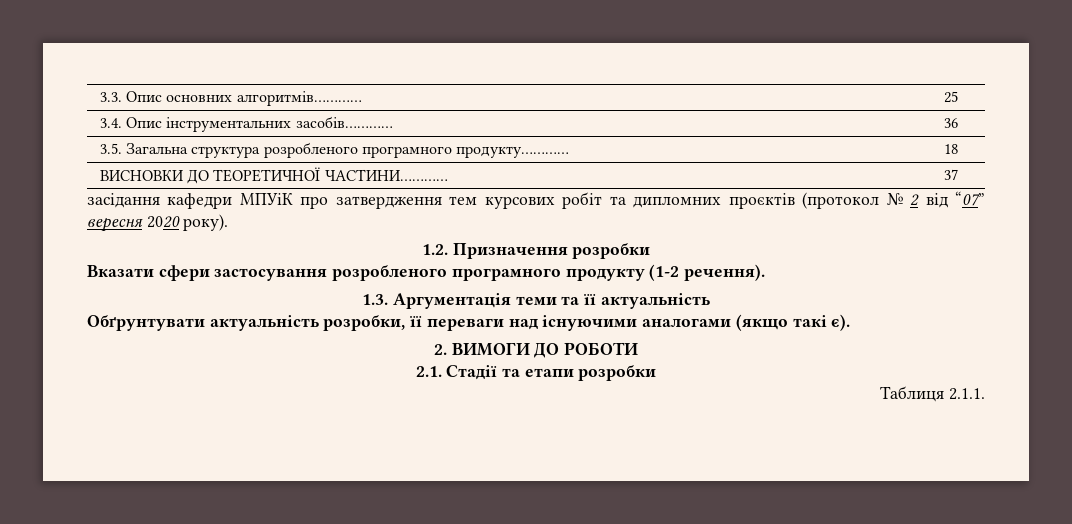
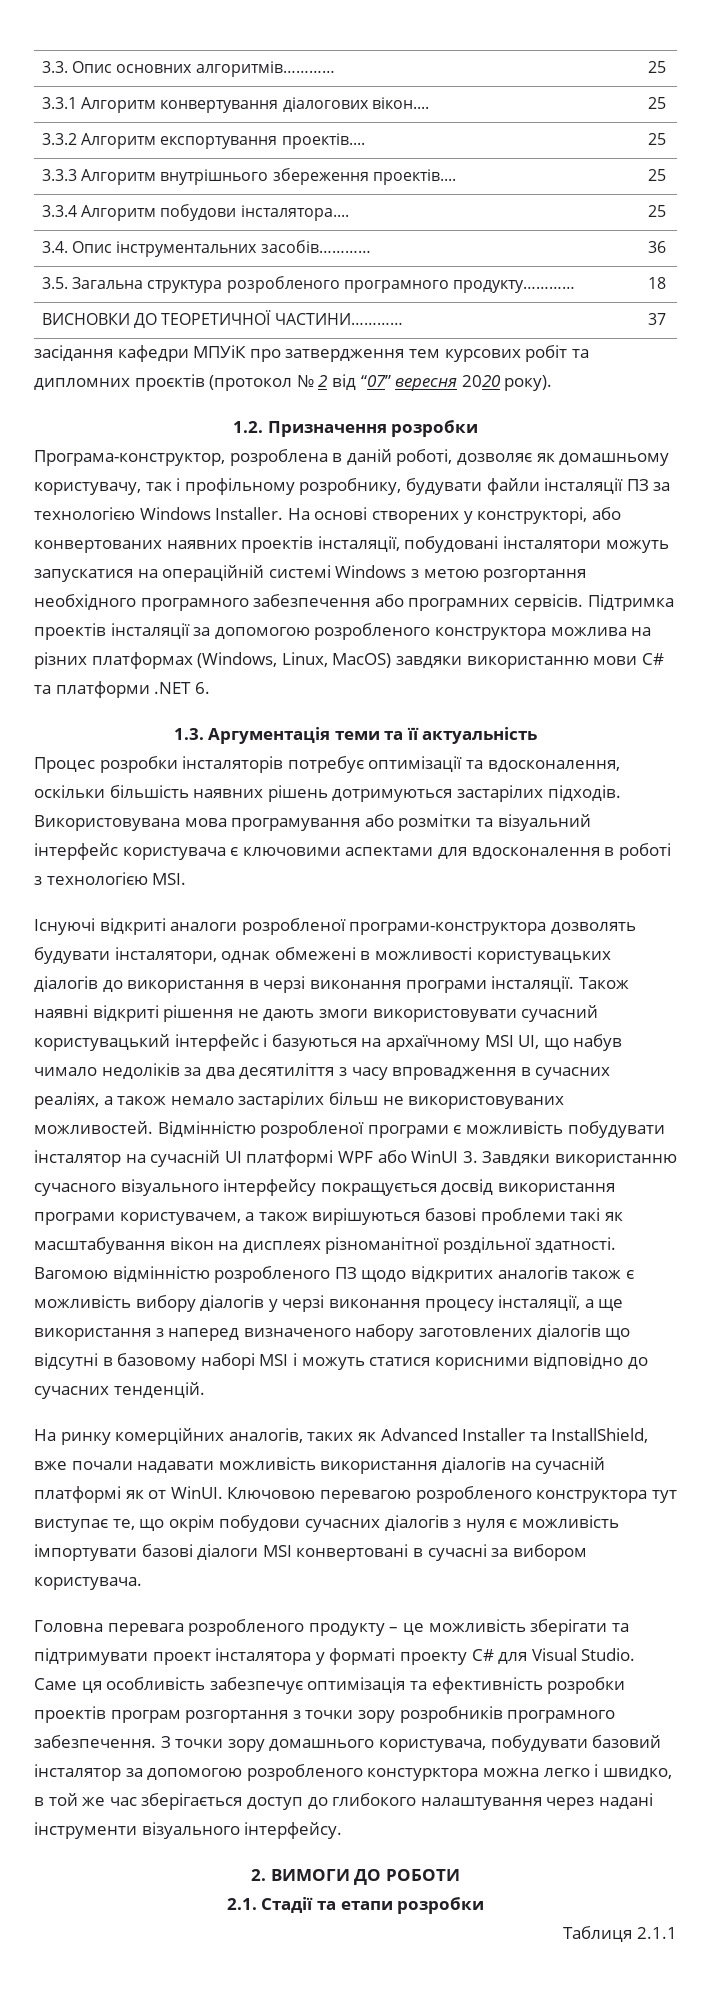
(958, 97) none -> [42,97,429,113] [648,97,666,109] [42,133,365,149] [648,133,666,145] [42,168,456,185] [648,169,666,181] [42,204,349,221] [648,205,666,217] // 3.3.1 Алгоритм конвертування діалогових вікон.... | 25 // 3.3.2 Алгоритм експортування проектів.... | 25 // 3.3.3 Алгоритм внутрішнього збереження проектів.... | 25 // 3.3.4 Алгоритм побудови інсталятора.... | 25
[87,264,766,281] Вказати сфери застосування розробленого програмного продукту (1-2 речення). -> [34,449,670,466] [34,478,671,495] [34,507,621,524] [34,536,669,553] [34,565,587,582] [34,594,674,611] [34,623,652,640] [34,652,664,669] [34,681,210,698] Програма-конструктор, розроблена в даній роботі, дозволяє як домашньому користувачу, так і профільному розробнику, будувати файли інсталяції ПЗ за технологією Windows Installer. На основі створених у конструкторі, або конвертованих наявних проектів інсталяції, побудовані інсталятори можуть запускатися на операційній системі Windows з метою розгортання необхідного програмного забезпечення або програмних сервісів. Підтримка проектів інсталяції за допомогою розробленого конструктора можлива на різних платформах (Windows, Linux, MacOS) завдяки використанню мови C# та платформи .NET 6.
[87,314,851,331] Обґрунтувати актуальність розробки, її переваги над існуючими аналогами (якщо такі є). -> [34,756,620,773] [34,785,621,802] [34,814,591,831] [34,843,671,860] [34,872,187,885] [34,918,636,935] [34,947,611,964] [34,976,629,993] [34,1005,599,1022] [34,1034,623,1051] [34,1063,611,1080] [34,1092,565,1109] [34,1121,665,1138] [34,1150,677,1167] [34,1179,615,1196] [34,1208,623,1225] [34,1237,616,1254] [34,1266,634,1283] [34,1295,624,1312] [34,1324,631,1341] [34,1353,648,1370] [34,1382,205,1399] [34,1428,649,1445] [34,1457,606,1474] [34,1486,677,1503] [34,1515,619,1532] [34,1544,587,1561] [34,1577,142,1590] [34,1619,629,1636] [34,1648,636,1665] [34,1677,626,1694] [34,1706,616,1723] [34,1735,662,1752] [34,1764,672,1781] [34,1793,653,1810] [34,1822,343,1839] Процес розробки інсталяторів потребує оптимізації та вдосконалення, оскільки більшість наявних рішень дотримуються застарілих підходів. Використовувана мова програмування або розмітки та візуальний інтерфейс користувача є ключовими аспектами для вдосконалення в роботі з технологією MSI. // Існуючі відкриті аналоги розробленої програми-конструктора дозволять будувати інсталятори, однак обмежені в можливості користувацьких діалогів до використання в черзі виконання програми інсталяції. Також наявні відкриті рішення не дають змоги використовувати сучасний користувацький інтерфейс і базуються на архаїчному MSI UI, що набув чимало недоліків за два десятиліття з часу впровадження в сучасних реаліях, а також немало застарілих більш не використовуваних можливостей. Відмінністю розробленої програми є можливість побудувати інсталятор на сучасній UI платформі WPF або WinUI 3. Завдяки використанню сучасного візуального інтерфейсу покращується досвід використання програми користувачем, а також вирішуються базові проблеми такі як масштабування вікон на дисплеях різноманітної роздільної здатності. Вагомою відмінністю розробленого ПЗ щодо відкритих аналогів також є можливість вибору діалогів у черзі виконання процесу інсталяції, а ще використання з наперед визначеного набору заготовлених діалогів що відсутні в базовому наборі MSI і можуть статися корисними відповідно до сучасних тенденцій. // На ринку комерційних аналогів, таких як Advanced Installer та InstallShield, вже почали надавати можливість використання діалогів на сучасній платформі як от WinUI. Ключовою перевагою розробленого конструктора тут виступає те, що окрім побудови сучасних діалогів з нуля є можливість імпортувати базові діалоги MSI конвертовані в сучасні за вибором користувача. // Головна перевага розробленого продукту – це можливість зберігати та підтримувати проект інсталятора у форматі проекту C# для Visual Studio. Саме ця особливість забезпечує оптимізація та ефективність розробки проектів програм розгортання з точки зору розробників програмного забезпечення. З точки зору домашнього користувача, побудувати базовий інсталятор за допомогою розробленого констурктора можна легко і швидко, в той же час зберігається доступ до глибокого налаштування через надані інструменти візуального інтерфейсу.
[949,388,985,400] 2.1.1. -> [637,1927,677,1939] 2.1.1

